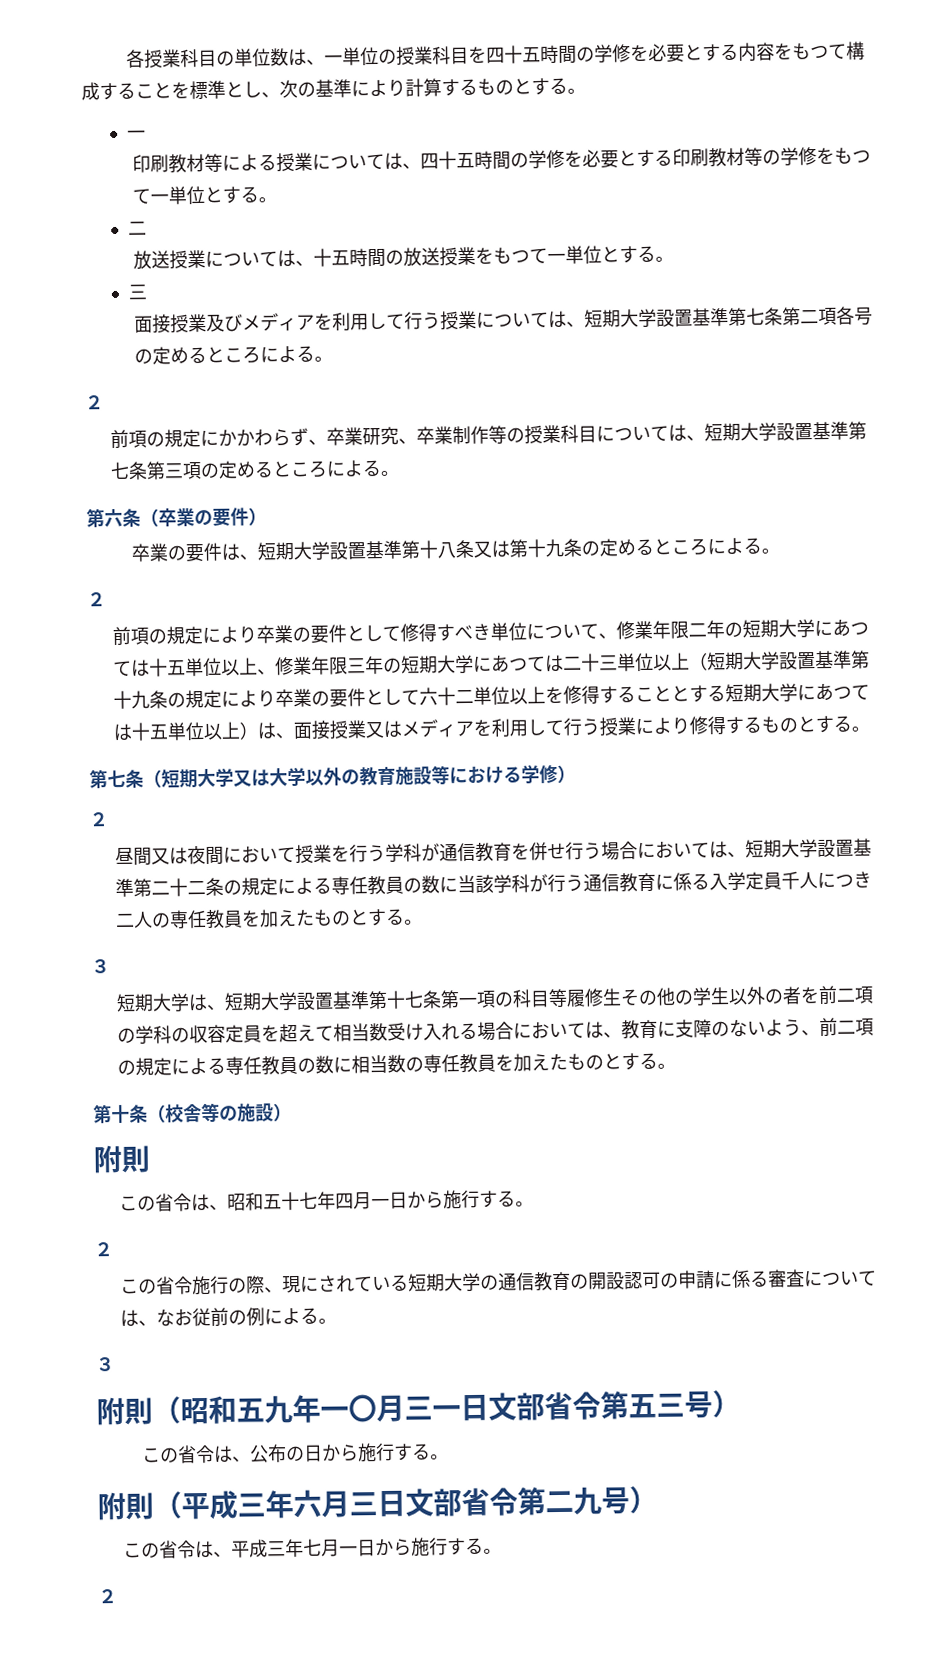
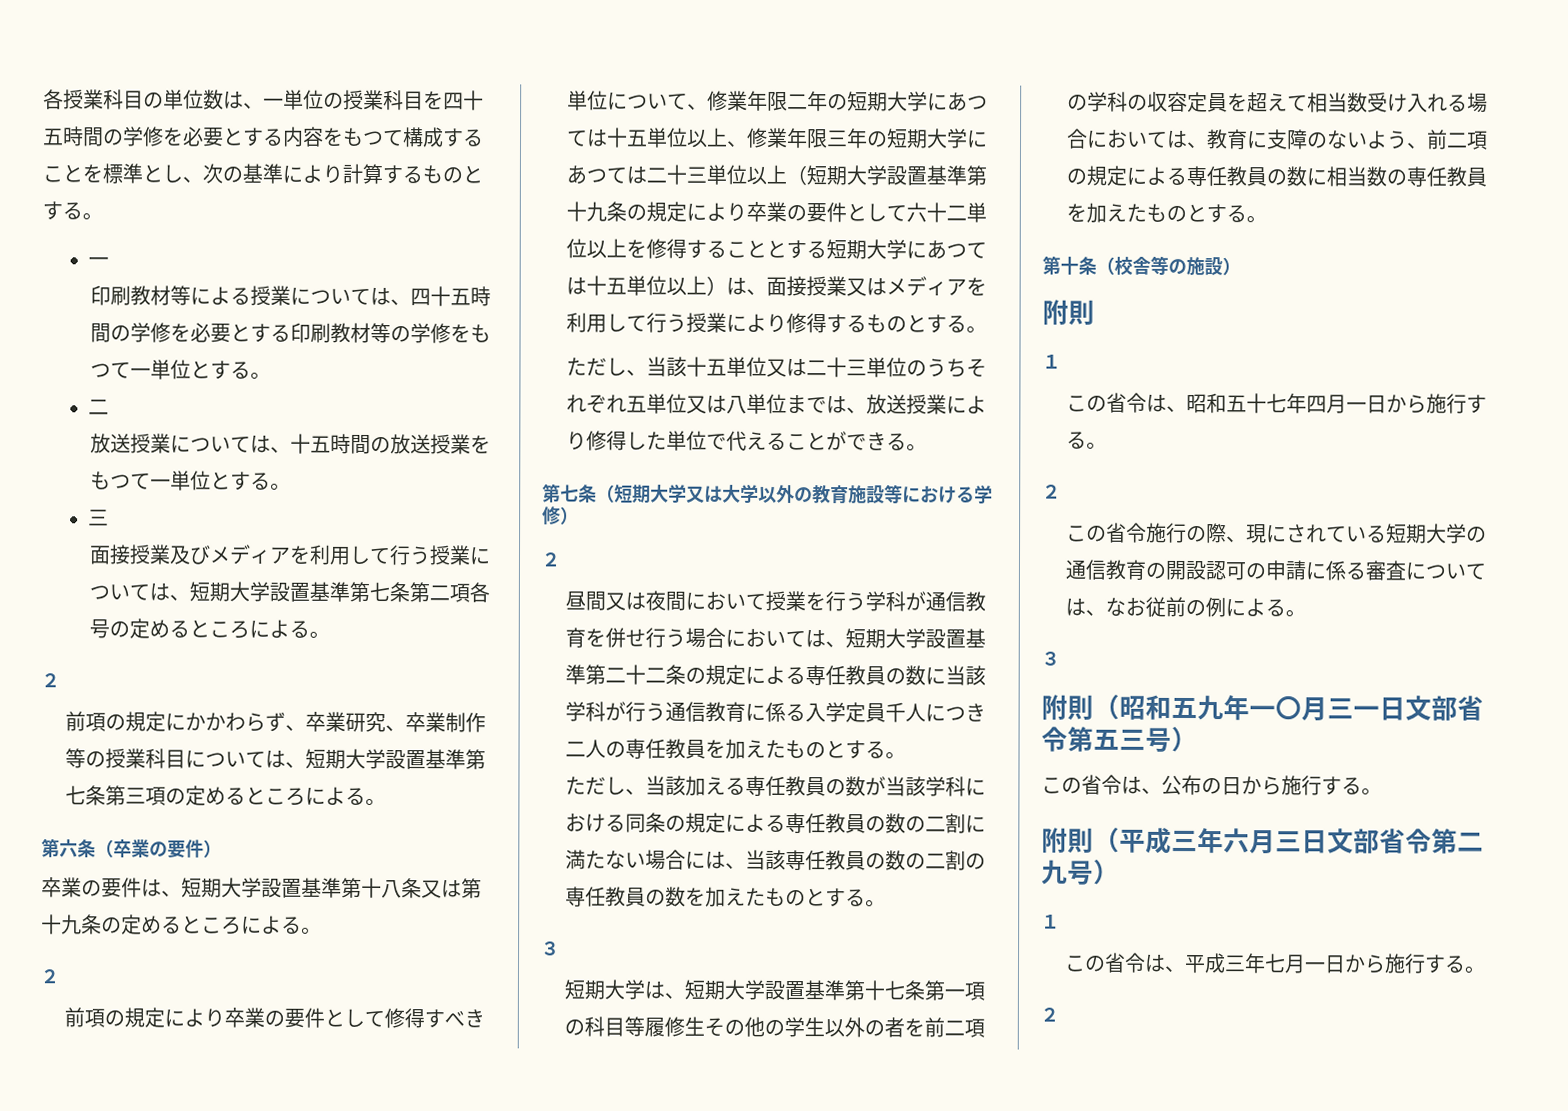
(870, 729) none -> [565,356,987,378] [565,393,987,415] [565,430,927,452] // ただし、当該十五単位又は二十三単位のうちそれぞれ五単位又は八単位までは、放送授業により修得した単位で代えることができる。
(423, 922) none -> [564,775,986,797] [564,812,986,834] [564,849,986,871] [564,886,886,908] // ただし、当該加える専任教員の数が当該学科における同条の規定による専任教員の数の二割に満たない場合には、当該専任教員の数の二割の専任教員の数を加えたものとする。
(150, 1159) none -> [1042,354,1061,369] // １
(658, 1499) none -> [1041,914,1060,929] // １

